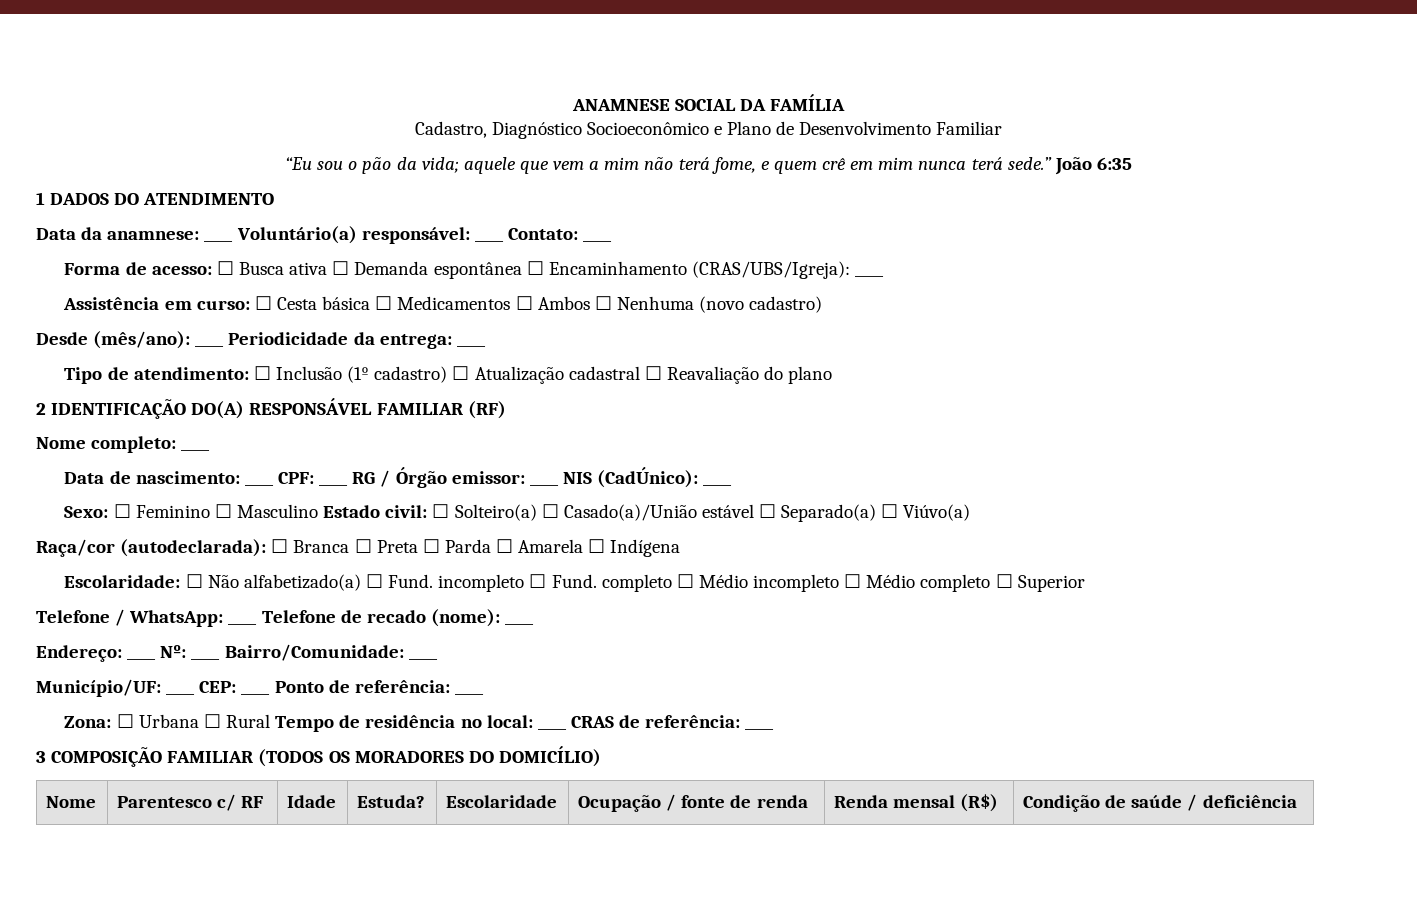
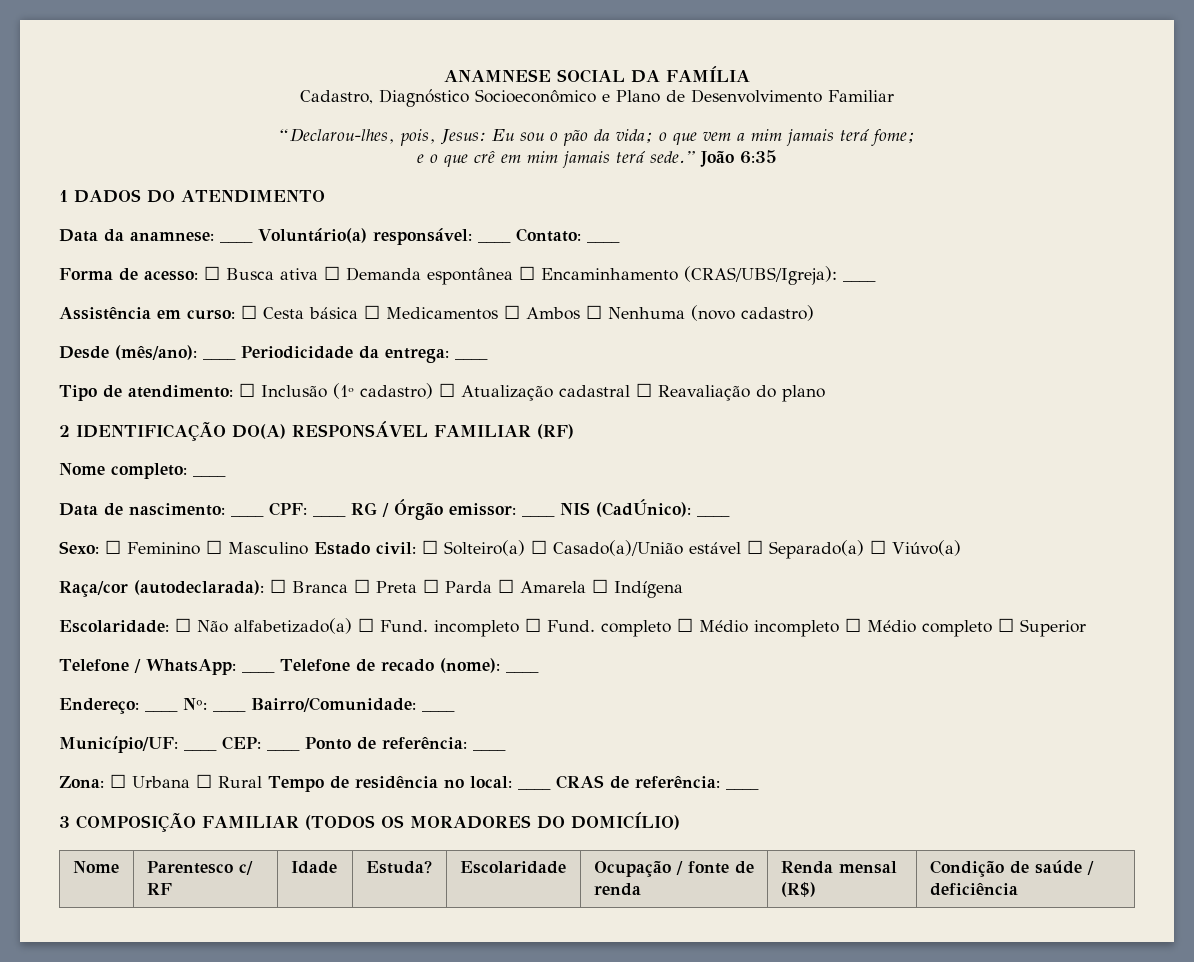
[285,157,313,170] “Eu -> [279,128,514,146] “Declarou-lhes, pois, Jesus: Eu
[463,157,516,174] aquele -> [658,132,667,141] o
[644,156,817,174] não terá fome, e quem -> [785,129,915,146] [417,154,468,167] jamais terá fome; // e o que
[918,161,967,170] nunca -> [562,151,610,168] jamais

